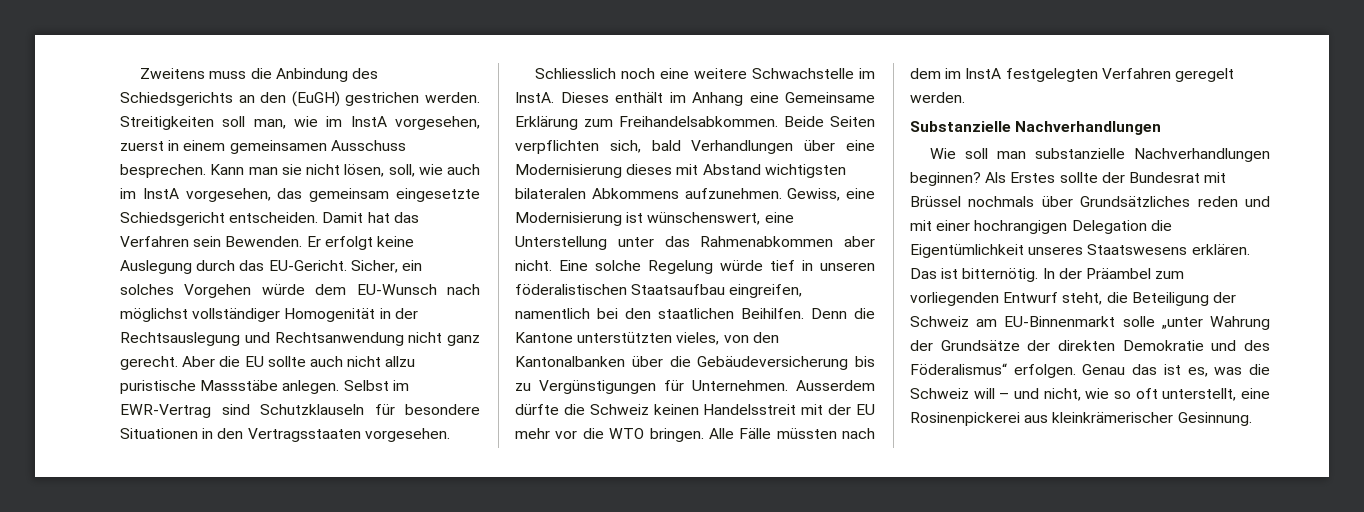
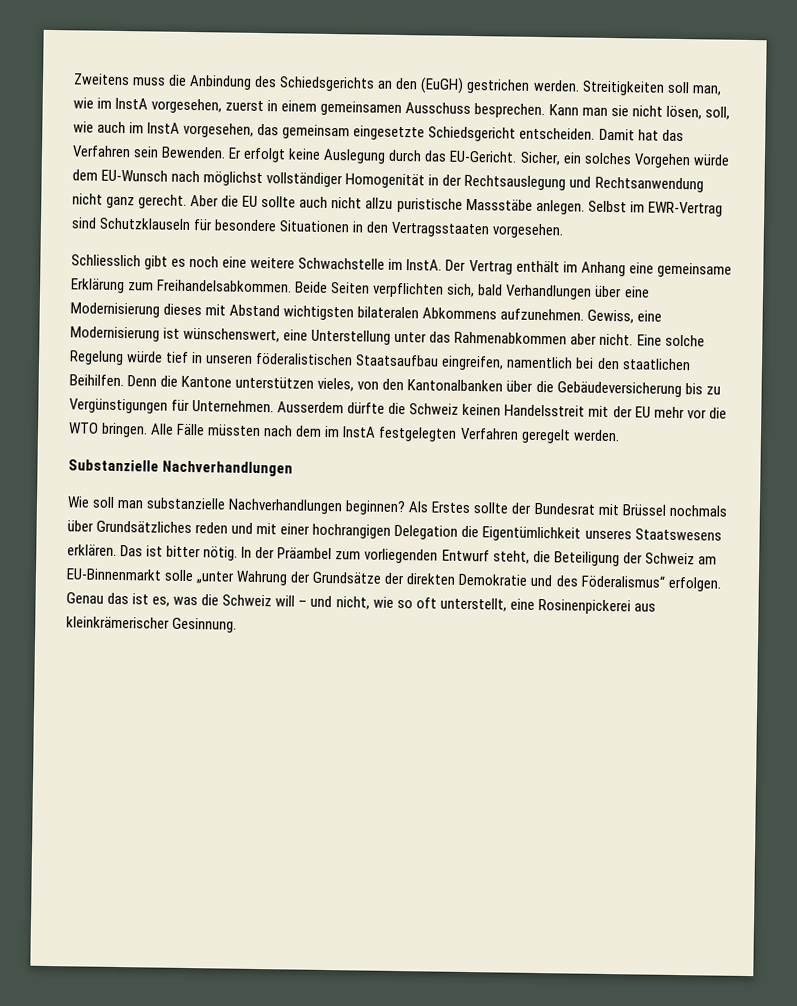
(617, 73) none -> [144,255,187,270] gibt es
[560,92,609,103] Dieses -> [445,259,513,275] Der Vertrag
[785,92,875,103] Gemeinsame -> [656,262,732,278] gemeinsame
[577,332,673,343] unterstützten -> [235,376,315,389] unterstützen
[962,268,1039,282] bitternötig. -> [166,545,239,561] bitter nötig.

